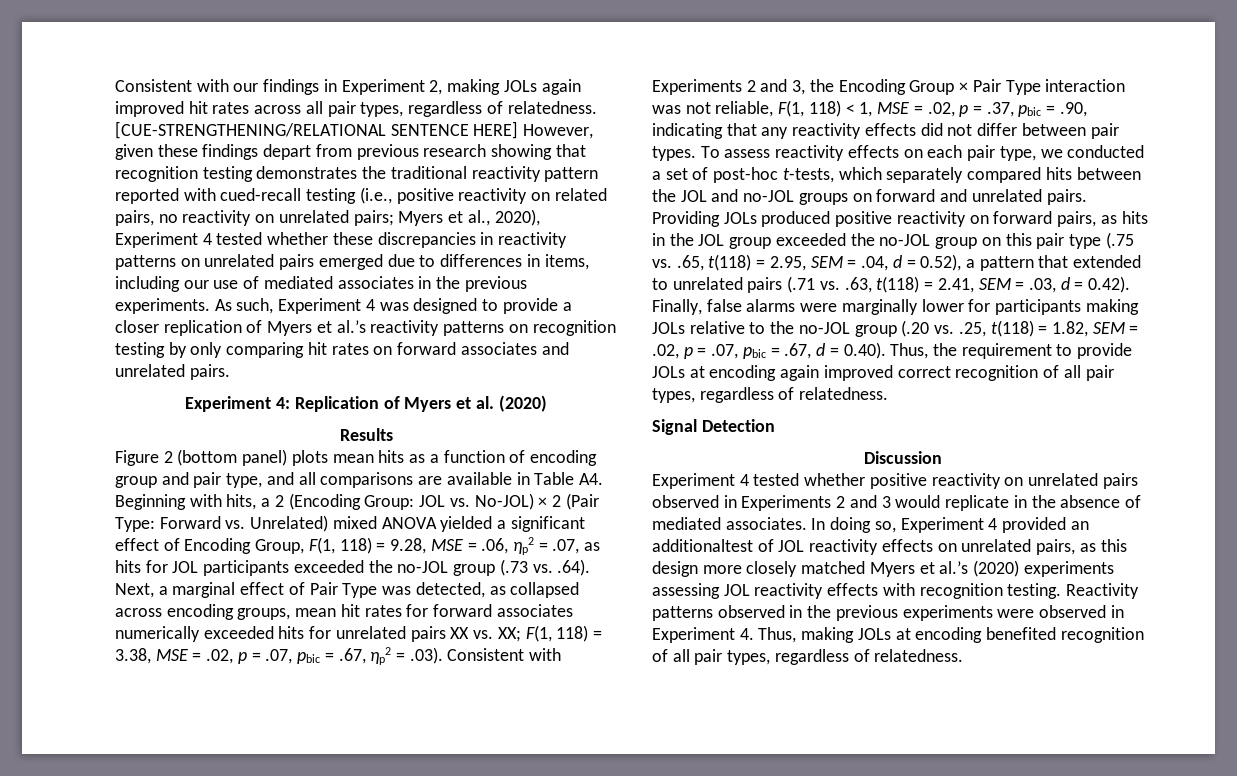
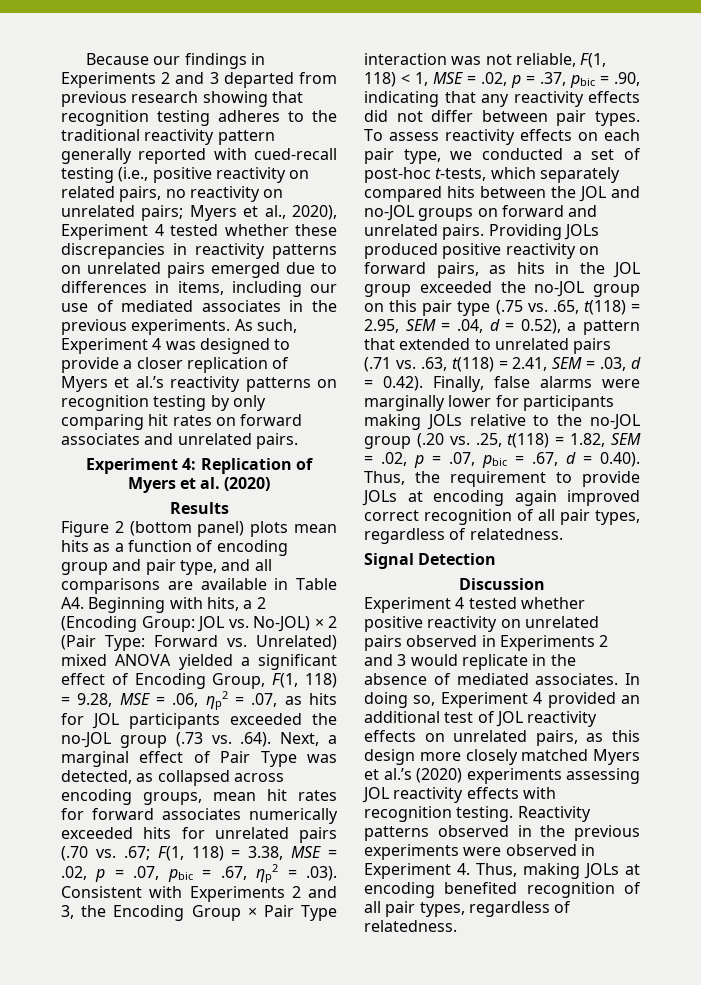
[115,79,229,92] Consistent with -> [85,53,149,65] Because
[341,79,581,95] [115,101,597,117] [115,121,594,139] [115,144,312,160] Experiment 2, making JOLs again improved hit rates across all pair types, regardless of relatedness. [CUE-STRENGTHENING/RELATIONAL SENTENCE HERE] However, given these findings depart -> [61,72,294,88] Experiments 2 and 3 departed
[256,166,358,179] demonstrates -> [218,110,304,122] adheres to
(599, 174) none -> [61,148,132,164] generally
[450,627,521,642] XX vs. XX; -> [61,846,150,861] (.70 vs. .67;
[652,539,753,552] additionaltest -> [364,711,474,723] additional test

